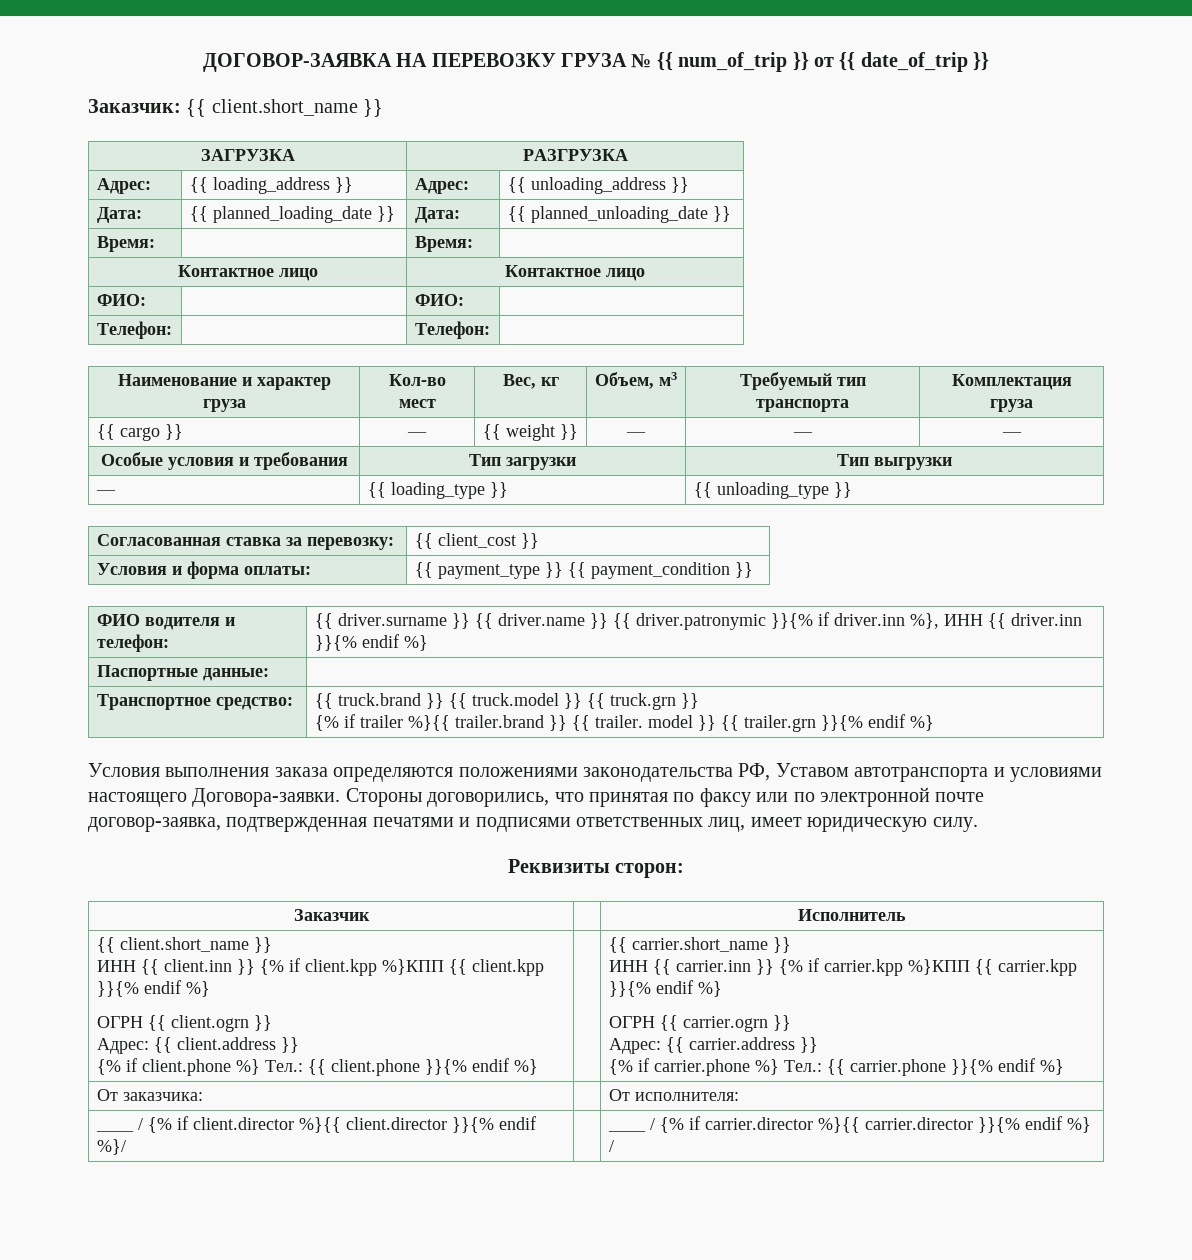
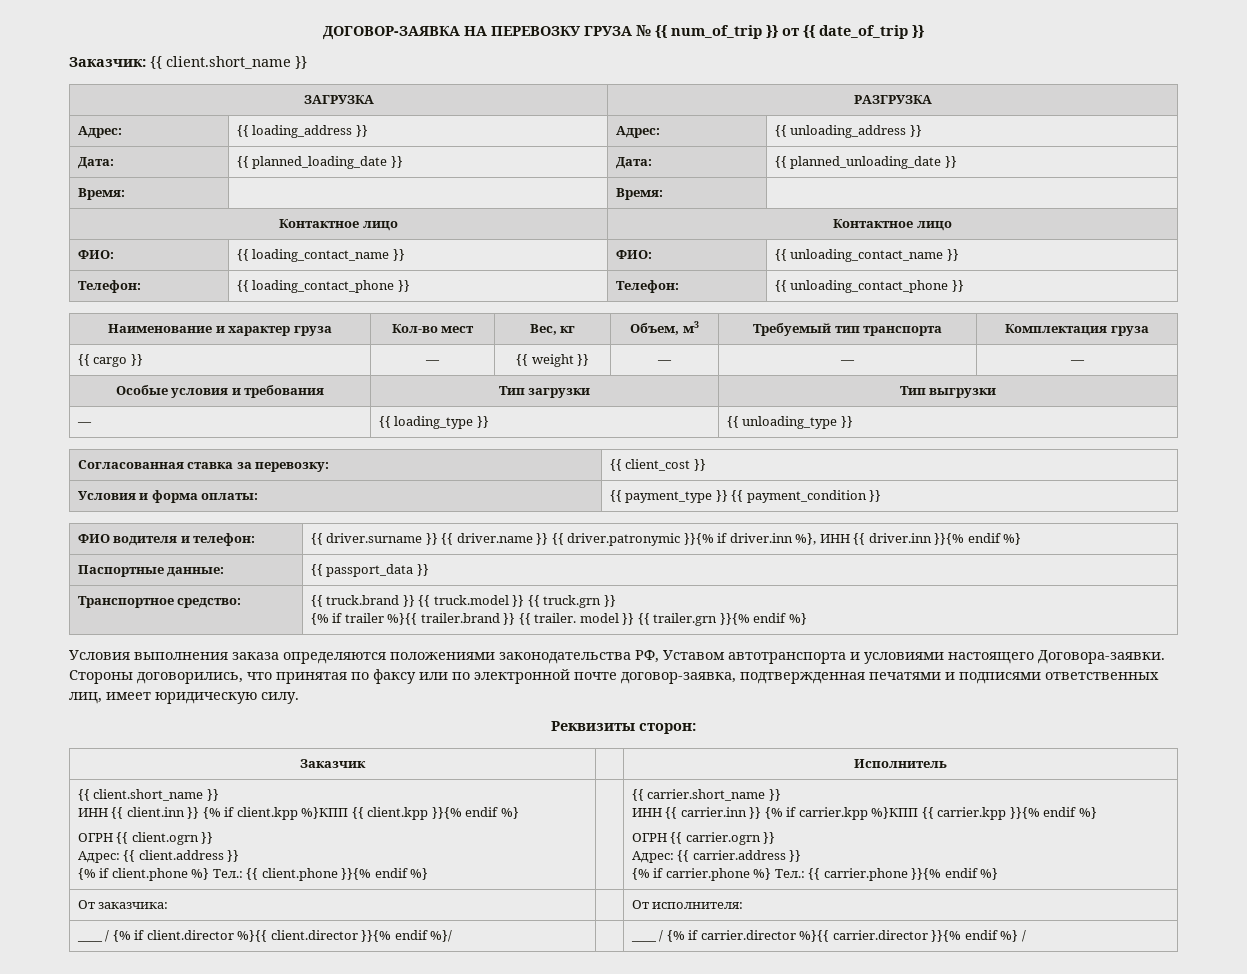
[414,294,464,306] [96,321,172,339] [414,321,490,339] | ФИО: | // Телефон: | | Телефон: | -> [236,249,405,262] [615,250,652,259] [774,249,959,262] [77,280,141,293] [236,280,410,293] [615,280,679,293] [774,280,964,293] {{ loading_contact_name }} | ФИО: | {{ unloading_contact_name }} // Телефон: | {{ loading_contact_phone }} | Телефон: | {{ unloading_contact_phone }}
(269, 674) none -> [310,564,429,577] {{ passport_data }}

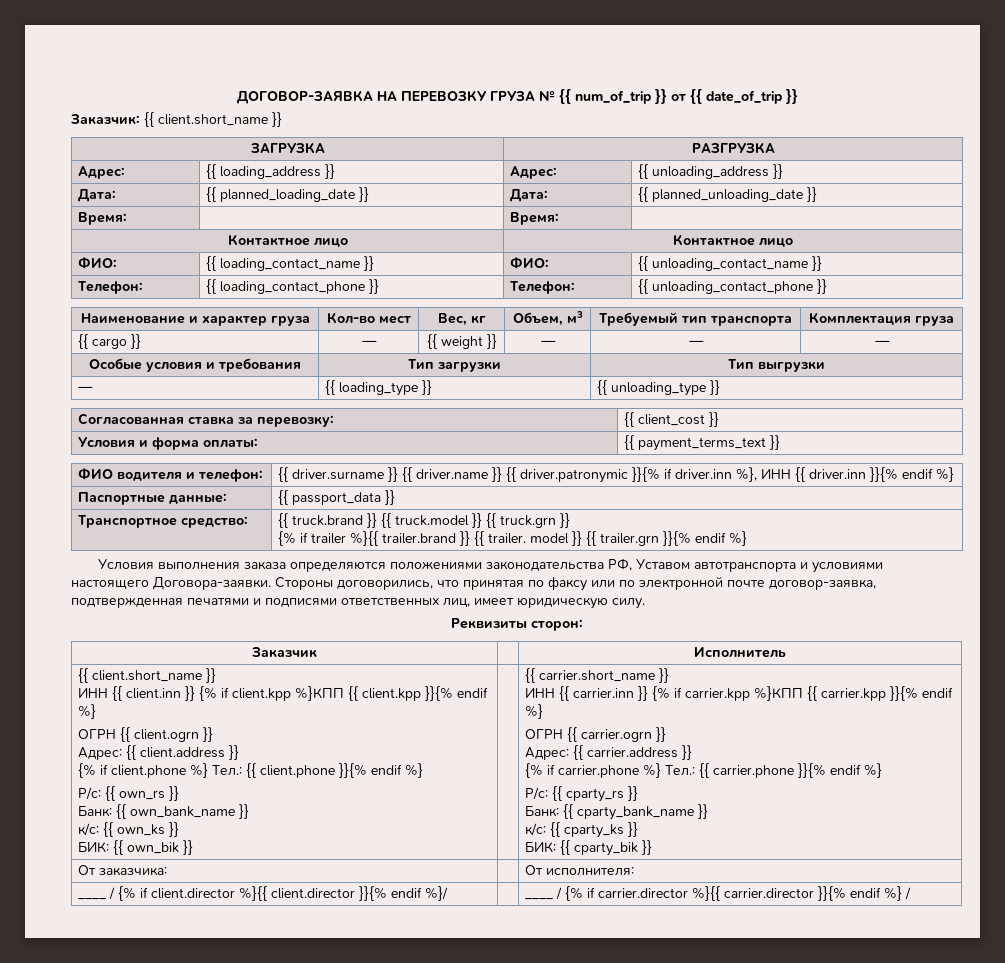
[625,490,867,503] payment_type }} {{ payment_condition -> [637,437,766,451] payment_terms_text
(429, 874) none -> [77,786,179,801] [77,804,249,819] [77,822,179,837] [77,840,193,855] // Р/с: {{ own_rs }} // Банк: {{ own_bank_name }} // к/с: {{ own_ks }} // БИК: {{ own_bik }}
(999, 874) none -> [524,786,638,802] [524,804,708,820] [524,822,638,838] [524,840,652,856] // Р/с: {{ cparty_rs }} // Банк: {{ cparty_bank_name }} // к/с: {{ cparty_ks }} // БИК: {{ cparty_bik }}

